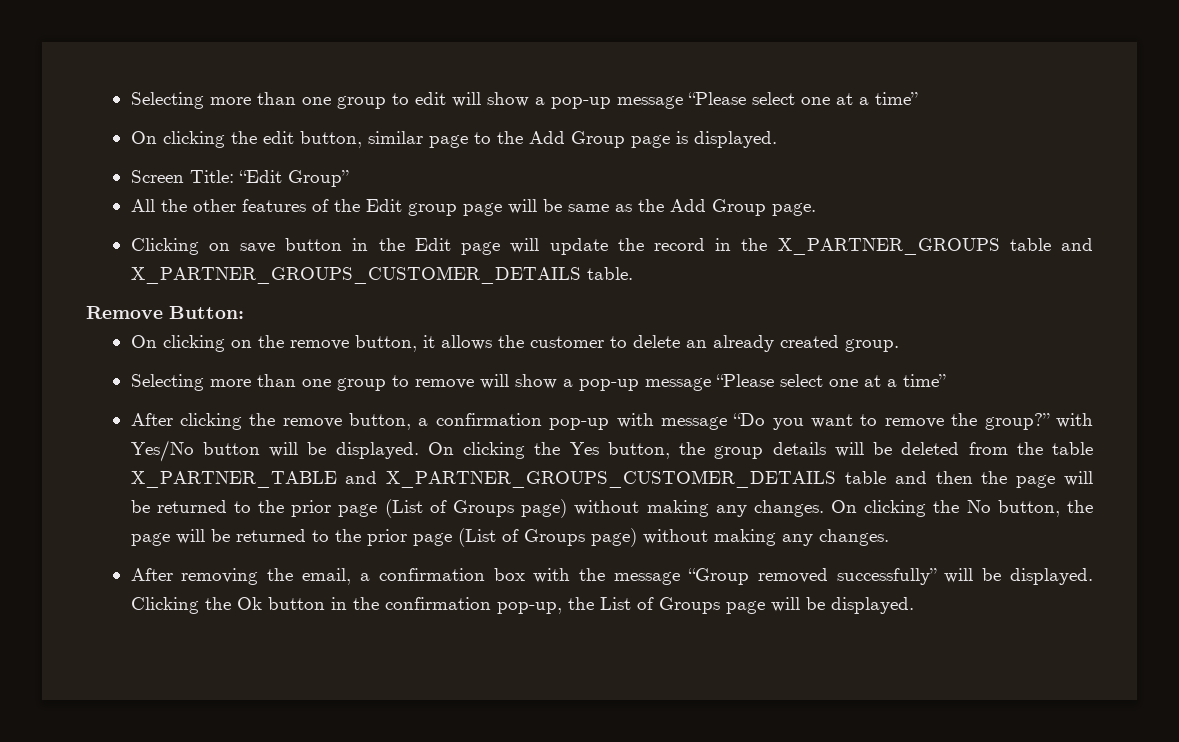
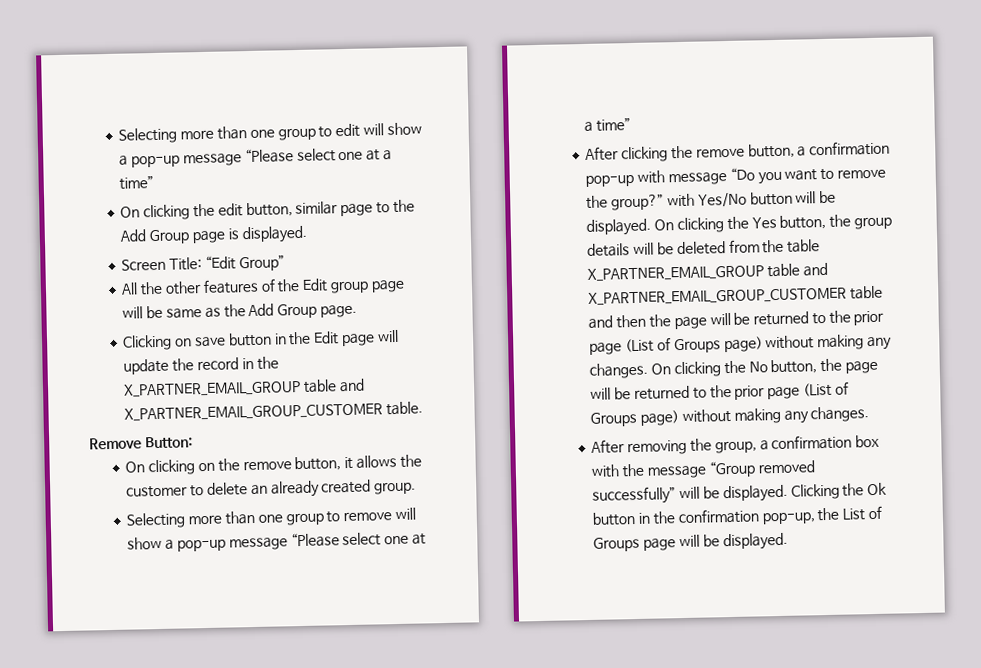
[777,238,1093,255] [130,266,581,284] X_PARTNER_GROUPS table and X_PARTNER_GROUPS_CUSTOMER_DETAILS -> [123,378,365,398] [124,403,384,422] X_PARTNER_EMAIL_GROUP table and X_PARTNER_EMAIL_GROUP_CUSTOMER
[130,470,837,488] X_PARTNER_TABLE and X_PARTNER_GROUPS_CUSTOMER_DETAILS -> [587,262,828,282] [588,287,848,306] X_PARTNER_EMAIL_GROUP table and X_PARTNER_EMAIL_GROUP_CUSTOMER
[302,568,352,585] email, -> [714,440,757,454] group,

